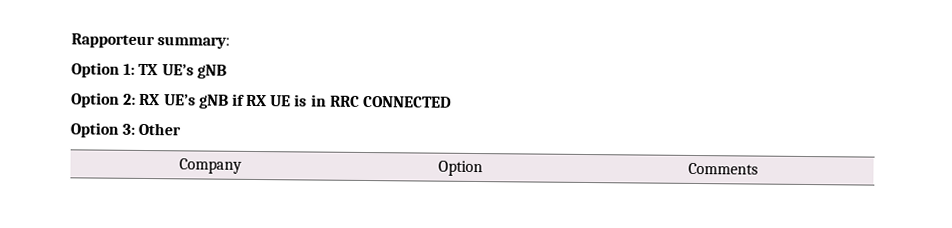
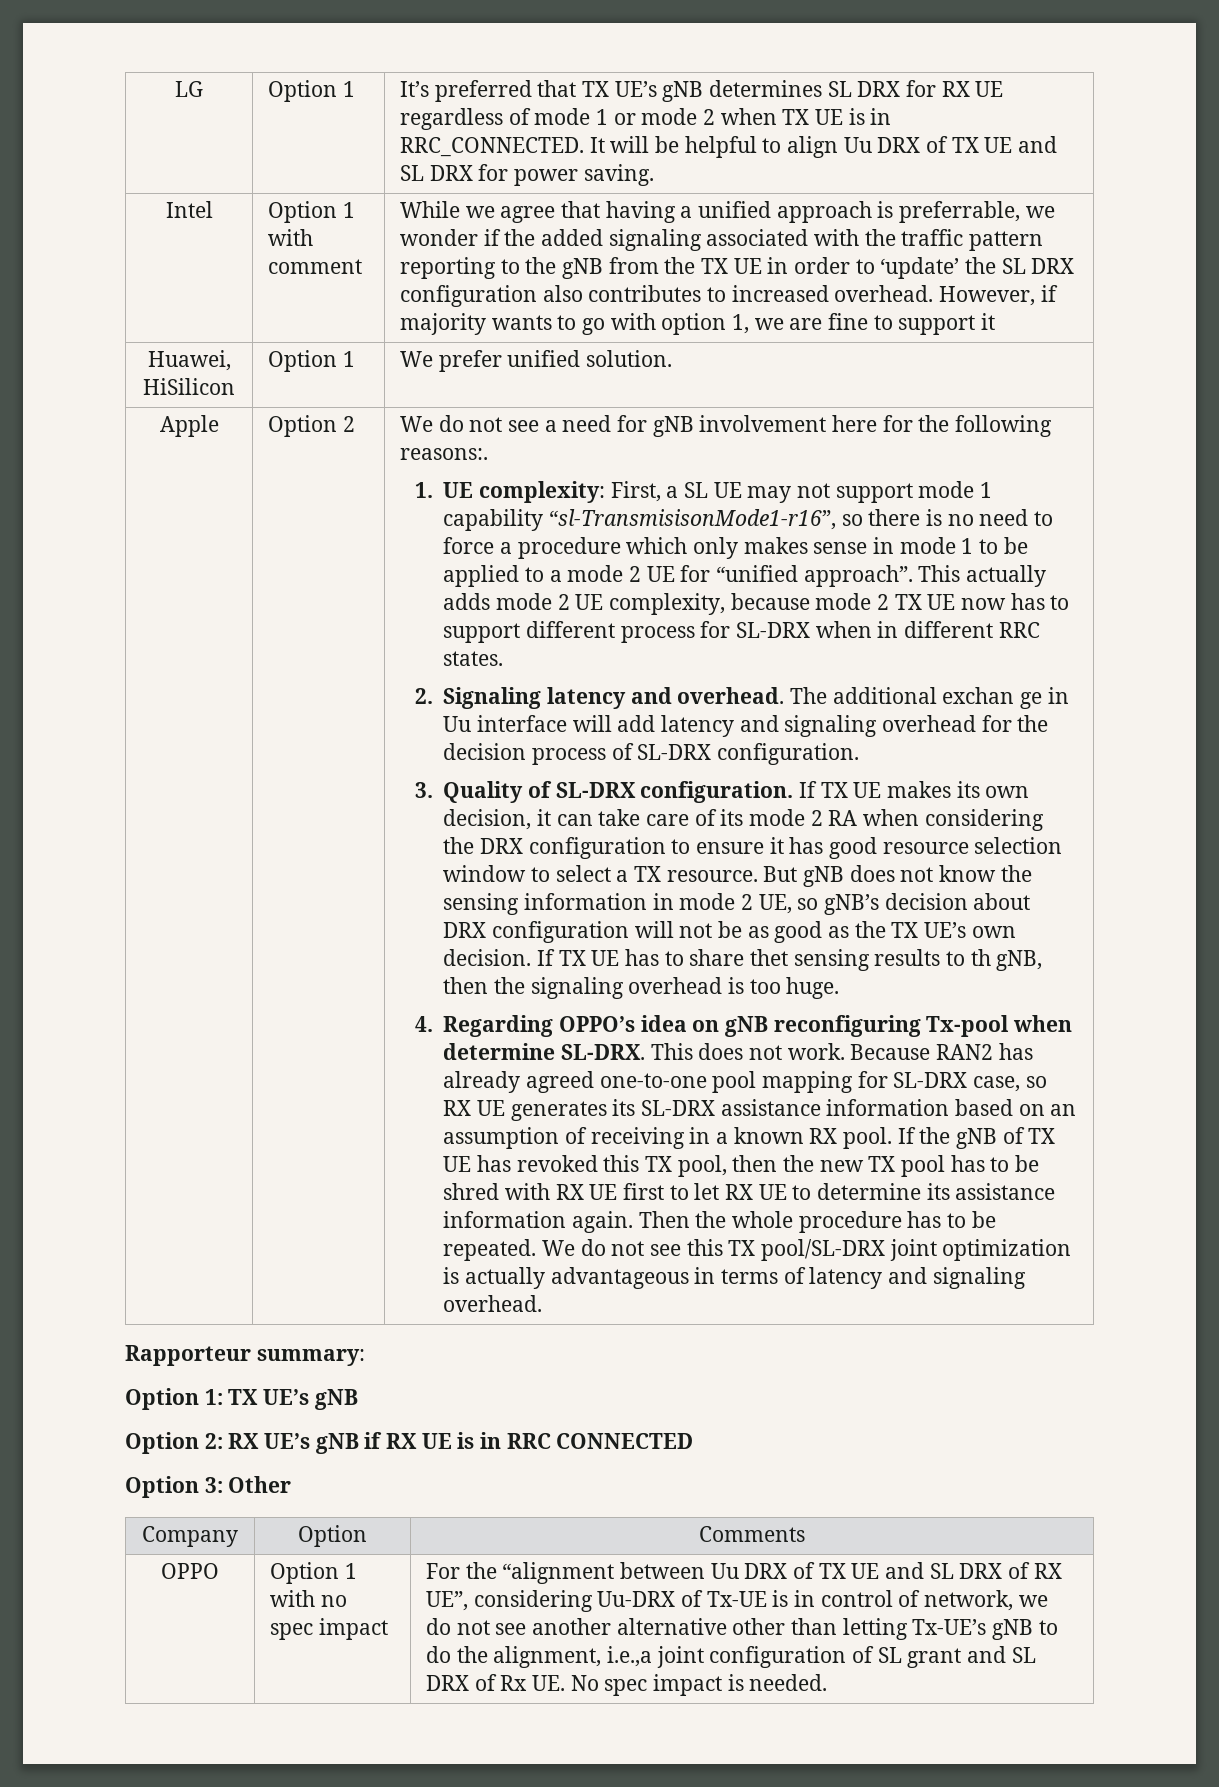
(71, 41) none -> [175,81,203,97] [268,80,355,102] [400,80,1004,102] [400,108,892,130] [400,136,1058,158] [400,164,654,186] [165,201,213,218] [268,201,355,223] [268,229,314,246] [268,259,363,274] [400,201,1055,223] [400,229,1044,251] [400,257,1075,279] [400,285,1058,307] [400,313,996,335] [147,350,231,371] [143,378,235,395] [268,350,355,372] [400,350,673,372] [159,415,219,437] [268,415,355,437] [400,415,1053,437] [400,448,489,460] [414,481,992,503] [443,509,1053,531] [443,537,1028,559] [443,565,1046,587] [443,593,1070,615] [443,621,1040,643] [443,651,504,666] [414,687,1069,709] [443,715,1049,737] [443,743,859,765] [414,781,1030,803] [443,809,1044,831] [443,837,1063,859] [443,865,1032,887] [443,893,1031,915] [443,921,1016,943] [443,949,1043,971] [443,977,840,999] [414,1015,1072,1037] [443,1043,1033,1060] [443,1071,1047,1093] [443,1099,1077,1121] [443,1127,1056,1149] [443,1155,1039,1177] [443,1183,1056,1200] [443,1211,996,1233] [443,1239,1072,1261] [443,1267,1026,1289] [443,1295,543,1312] LG | Option 1 | It’s preferred that TX UE’s gNB determines SL DRX for RX UE regardless of mode 1 or mode 2 when TX UE is in RRC_CONNECTED. It will be helpful to align Uu DRX of TX UE and SL DRX for power saving. // Intel | Option 1 with comment | While we agree that having a unified approach is preferrable, we wonder if the added signaling associated with the traffic pattern reporting to the gNB from the TX UE in order to ‘update’ the SL DRX configuration also contributes to increased overhead. However, if majority wants to go with option 1, we are fine to support it // Huawei, HiSilicon | Option 1 | We prefer unified solution. // Apple | Option 2 | We do not see a need for gNB involvement here for the following reasons:. // 1. UE complexity: First, a SL UE may not support mode 1 capability “sl-TransmisisonMode1-r16”, so there is no need to force a procedure which only makes sense in mode 1 to be applied to a mode 2 UE for “unified approach”. This actually adds mode 2 UE complexity, because mode 2 TX UE now has to support different process for SL-DRX when in different RRC states. // 2. Signaling latency and overhead. The additional exchan ge in Uu interface will add latency and signaling overhead for the decision process of SL-DRX configuration. // 3. Quality of SL-DRX configuration. If TX UE makes its own decision, it can take care of its mode 2 RA when considering the DRX configuration to ensure it has good resource selection window to select a TX resource. But gNB does not know the sensing information in mode 2 UE, so gNB’s decision about DRX configuration will not be as good as the TX UE’s own decision. If TX UE has to share thet sensing results to th gNB, then the signaling overhead is too huge. // 4. Regarding OPPO’s idea on gNB reconfiguring Tx-pool when determine SL-DRX. This does not work. Because RAN2 has already agreed one-to-one pool mapping for SL-DRX case, so RX UE generates its SL-DRX assistance information based on an assumption of receiving in a known RX pool. If the gNB of TX UE has revoked this TX pool, then the new TX pool has to be shred with RX UE first to let RX UE to determine its assistance information again. Then the whole procedure has to be repeated. We do not see this TX pool/SL-DRX joint optimization is actually advantageous in terms of latency and signaling overhead. //
(758, 168) none -> [161,1563,219,1579] [270,1562,357,1584] [270,1590,347,1607] [270,1618,388,1640] [426,1562,1062,1584] [426,1590,1048,1612] [426,1618,1058,1640] [426,1646,1036,1668] [426,1674,828,1696] // OPPO | Option 1 with no spec impact | For the “alignment between Uu DRX of TX UE and SL DRX of RX UE”, considering Uu-DRX of Tx-UE is in control of network, we do not see another alternative other than letting Tx-UE’s gNB to do the alignment, i.e.,a joint configuration of SL grant and SL DRX of Rx UE. No spec impact is needed.

